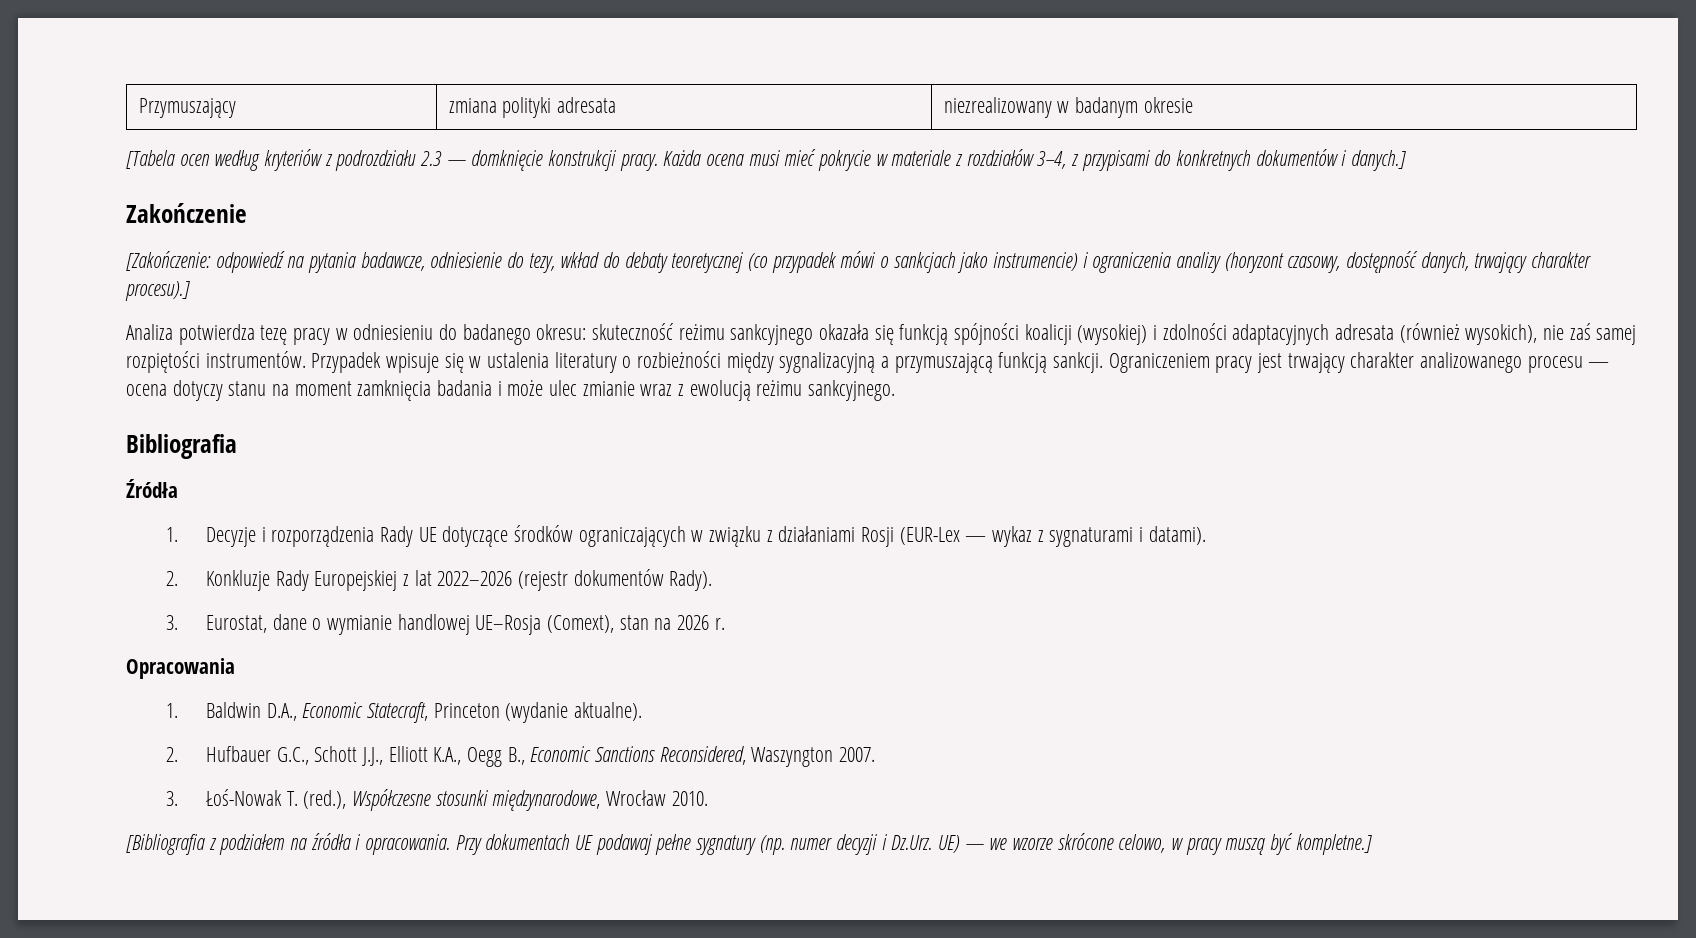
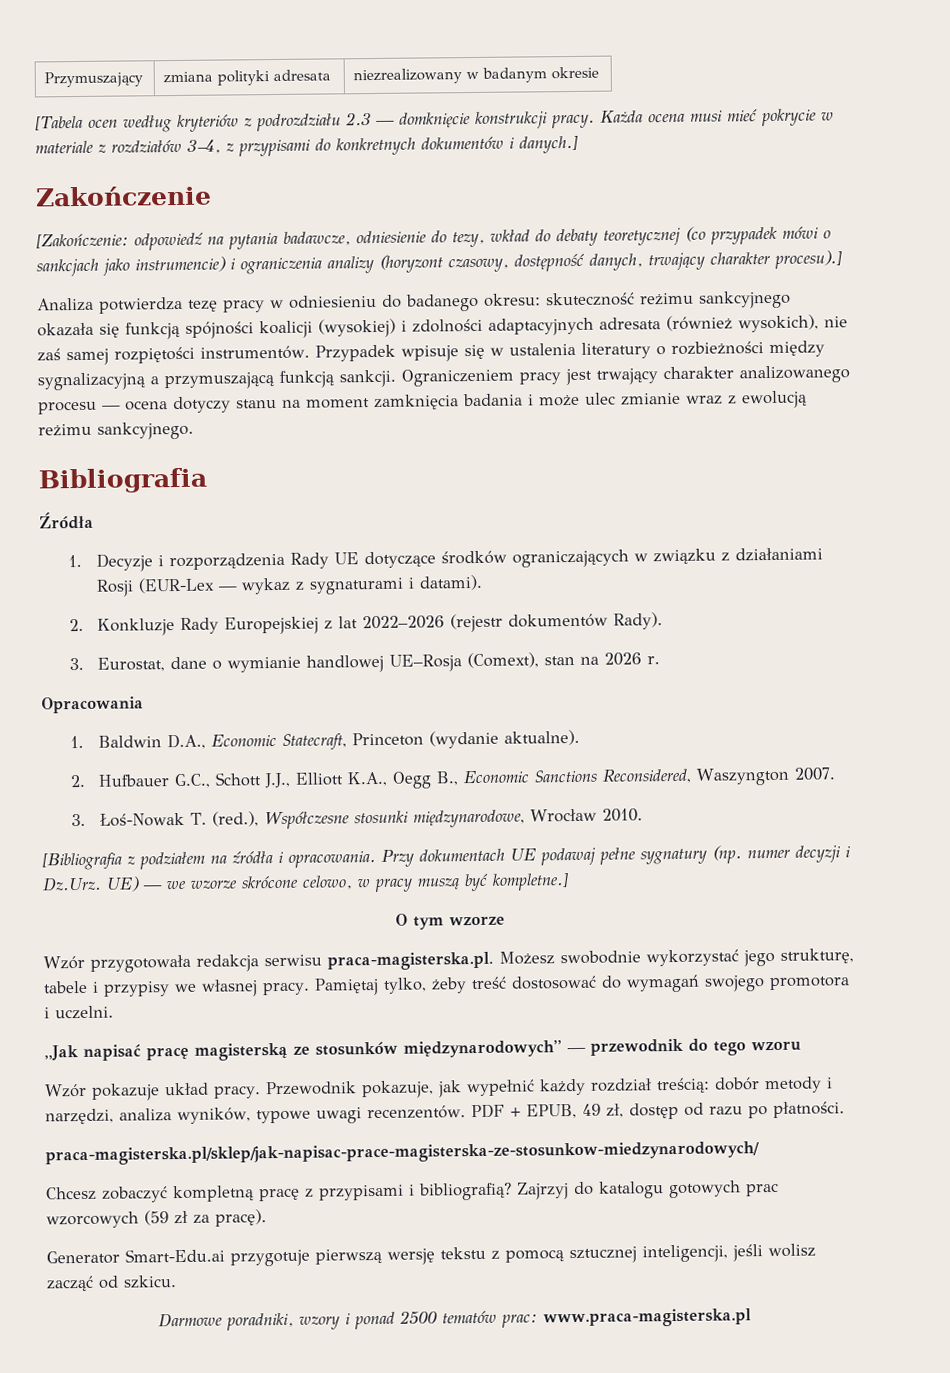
(1372, 844) none -> [395,913,505,930] [43,948,854,973] [43,974,850,997] [44,1005,114,1020] [44,1038,801,1061] [45,1076,833,1101] [45,1101,845,1125] [45,1141,760,1166] [46,1180,779,1203] [46,1209,267,1229] [46,1243,816,1267] [46,1275,177,1292] [157,1308,752,1331] // O tym wzorze // Wzór przygotowała redakcja serwisu praca-magisterska.pl. Możesz swobodnie wykorzystać jego strukturę, tabele i przypisy we własnej pracy. Pamiętaj tylko, żeby treść dostosować do wymagań swojego promotora i uczelni. // „Jak napisać pracę magisterską ze stosunków międzynarodowych” — przewodnik do tego wzoru // Wzór pokazuje układ pracy. Przewodnik pokazuje, jak wypełnić każdy rozdział treścią: dobór metody i narzędzi, analiza wyników, typowe uwagi recenzentów. PDF + EPUB, 49 zł, dostęp od razu po płatności. // praca-magisterska.pl/sklep/jak-napisac-prace-magisterska-ze-stosunkow-miedzynarodowych/ // Chcesz zobaczyć kompletną pracę z przypisami i bibliografią? Zajrzyj do katalogu gotowych prac wzorcowych (59 zł za pracę). // Generator Smart-Edu.ai przygotuje pierwszą wersję tekstu z pomocą sztucznej inteligencji, jeśli wolisz zacząć od szkicu. // Darmowe poradniki, wzory i ponad 2500 tematów prac: www.praca-magisterska.pl

